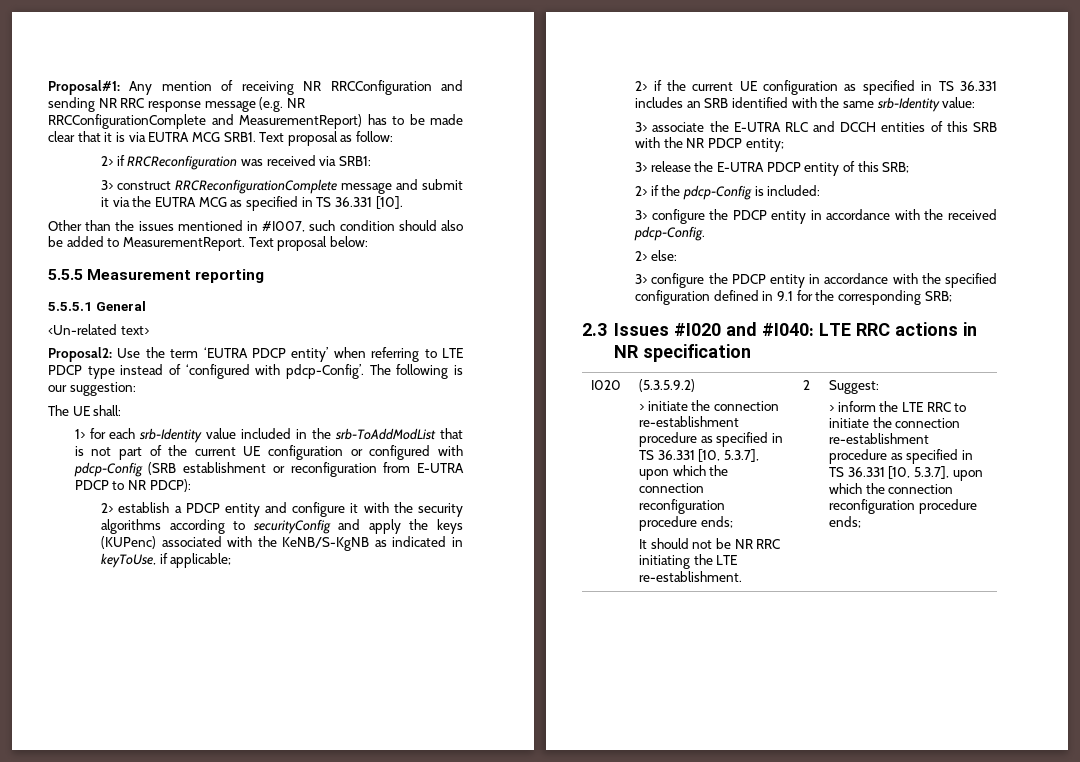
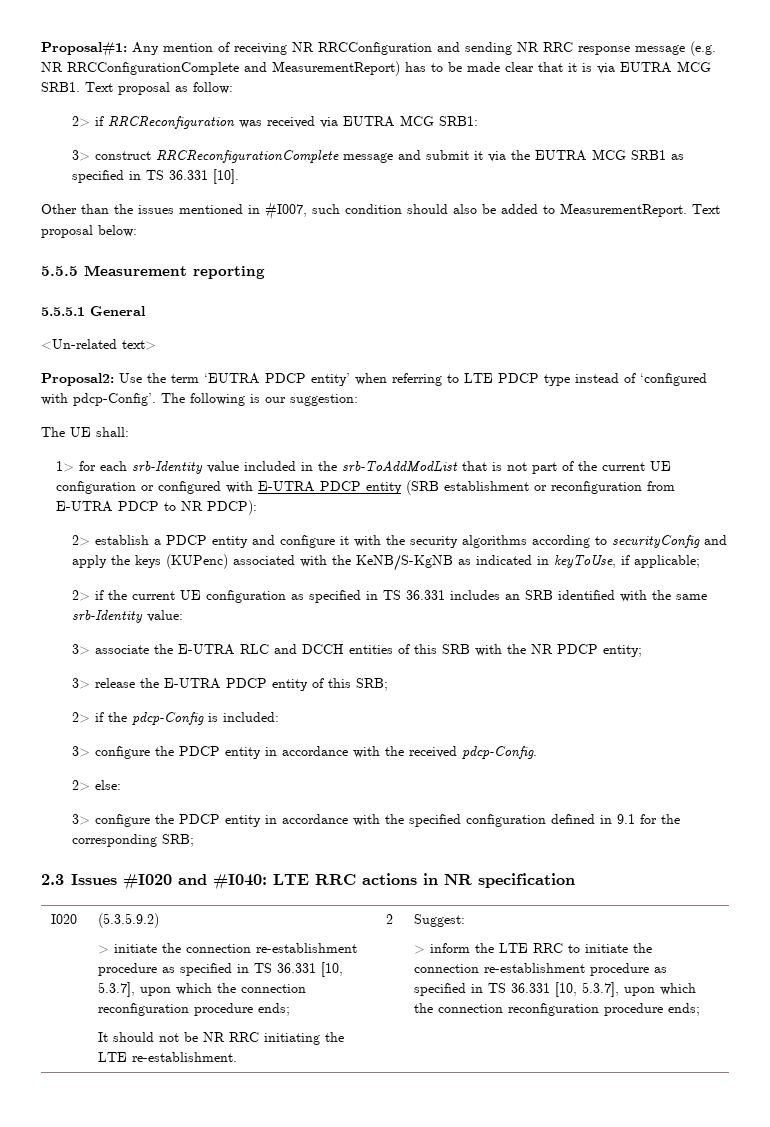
(337, 161) none -> [342,115,434,127] EUTRA MCG
(227, 202) none -> [630,150,666,160] SRB1
[73,462,143,477] pdcp-Config -> [258,481,403,494] E-UTRA PDCP entity

